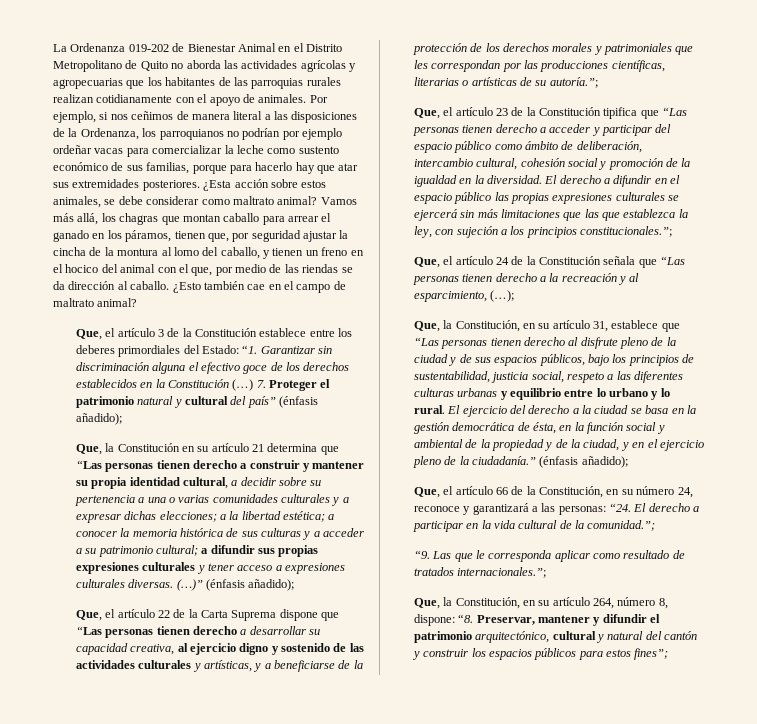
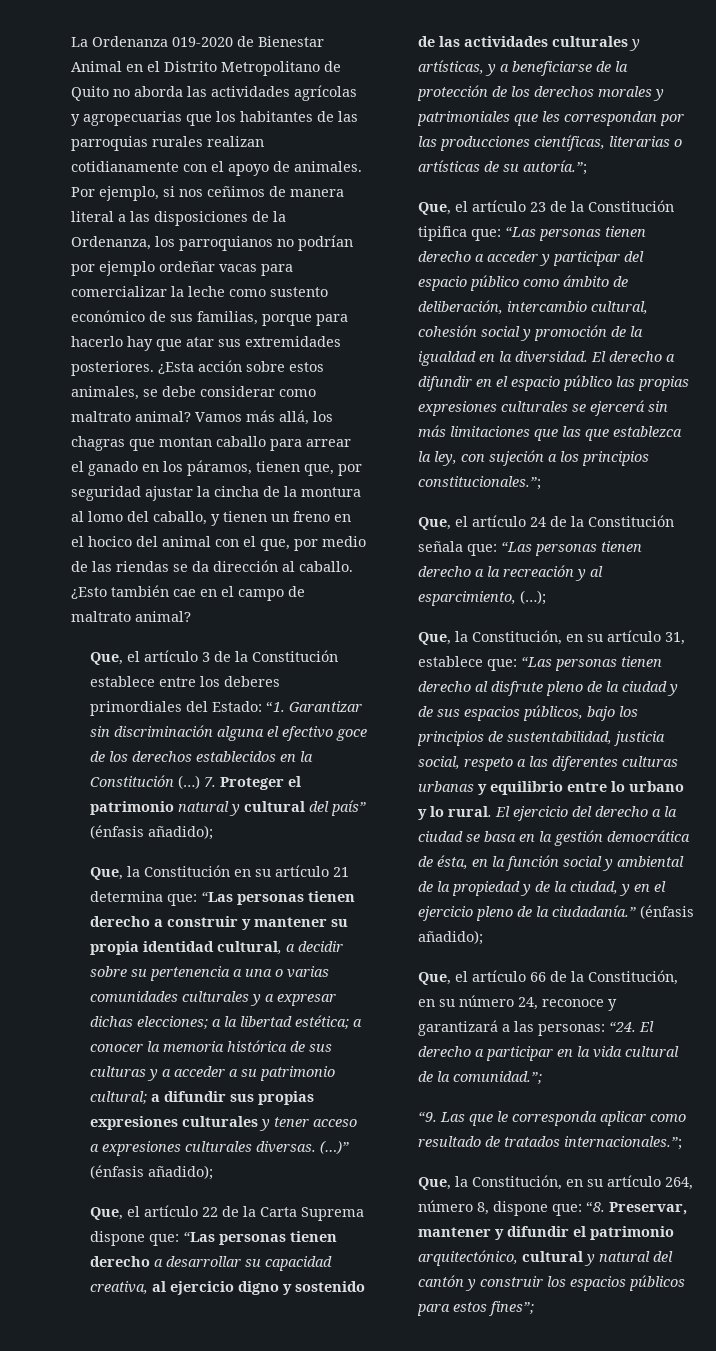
[128,44,169,52] 019-202 -> [172,37,233,47] 019-2020
[320,446,339,455] que -> [166,894,197,906] que:
[321,612,340,621] que -> [148,1234,179,1246] que:
[640,110,659,119] que -> [470,229,501,241] que:
[638,259,657,268] que -> [466,544,497,556] que:
[661,323,680,332] que -> [486,659,517,671] que:
[413,614,455,626] dispone: -> [492,1201,582,1216] dispone que:

